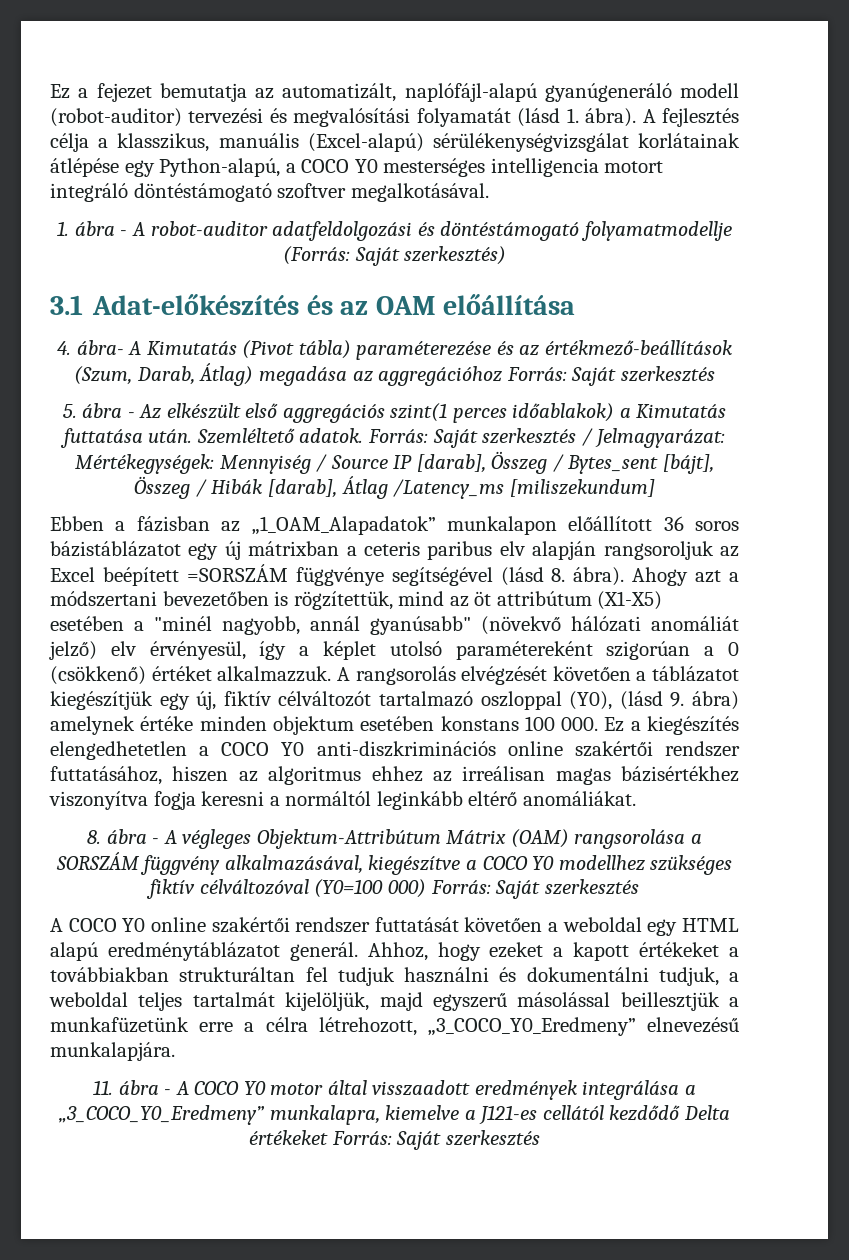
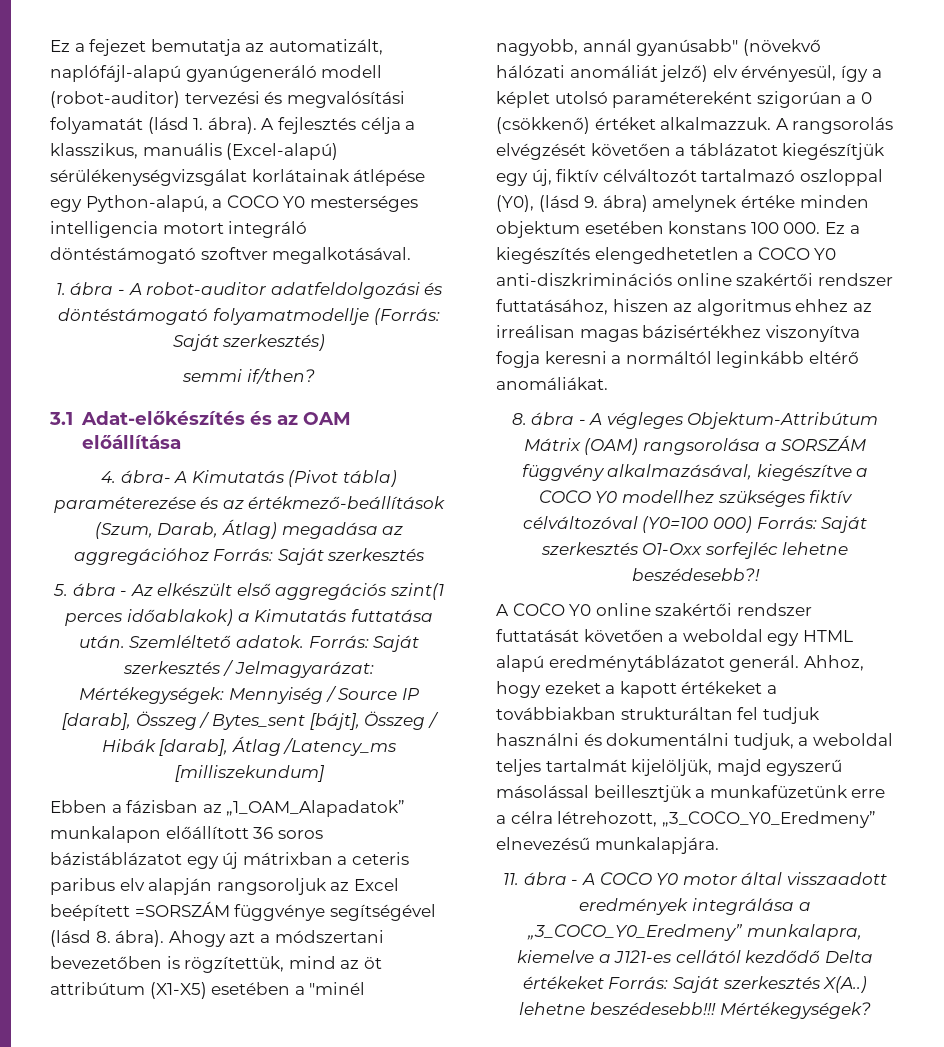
(507, 255) none -> [182,368,315,384] // semmi if/then?
[509,479,655,497] [miliszekundum] -> [174,765,325,782] [milliszekundum]
(639, 887) none -> [642,542,849,559] [631,568,760,581] O1-Oxx sorfejléc lehetne beszédesebb?!
(540, 1138) none -> [823,976,868,993] [519,1002,871,1019] X(A..) lehetne beszédesebb!!! Mértékegységek?

